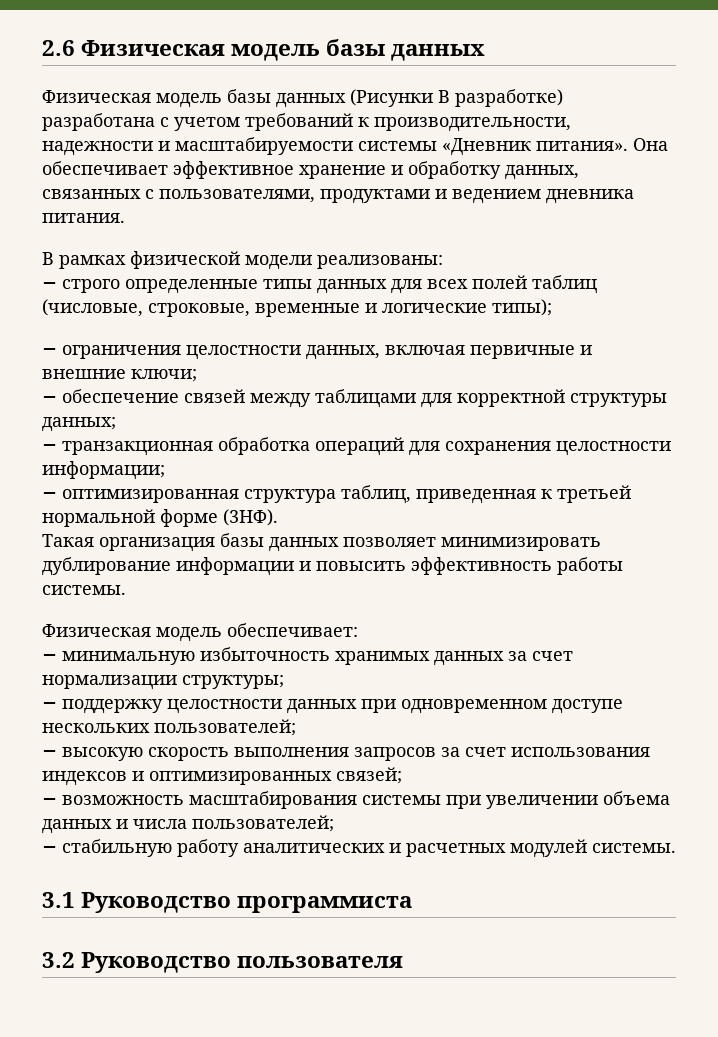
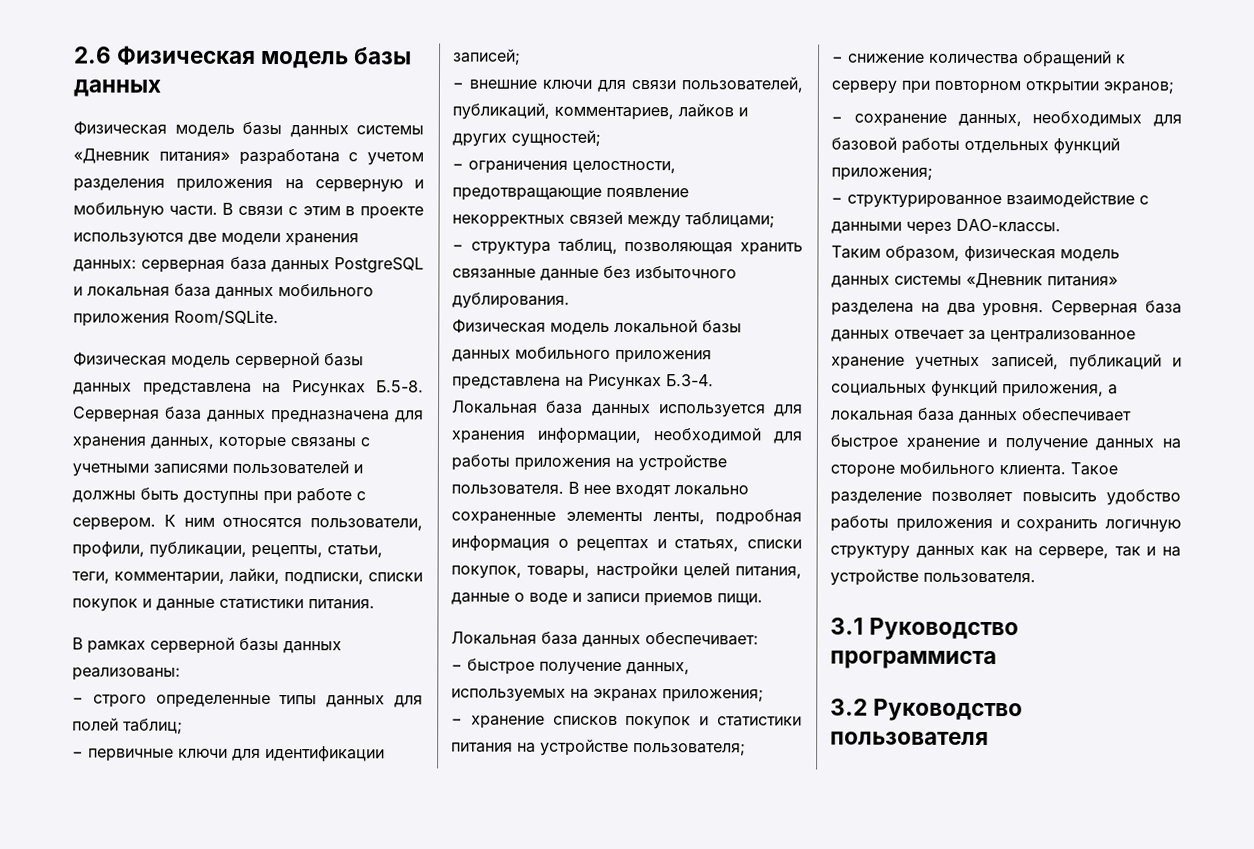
[350,89,563,107] [42,113,571,132] [42,137,668,156] [42,161,579,180] [42,189,634,204] (Рисунки В разработке) разработана с учетом требований к производительности, надежности и масштабируемости системы «Дневник питания». Она обеспечивает эффективное хранение и обработку данных, связанных с пользователями, продуктами и ведением дневника -> [356,125,424,135] [73,148,424,166] [73,178,424,193] [73,202,425,220] [73,232,359,247] [73,256,424,274] [73,283,374,300] [73,309,279,327] [73,351,364,370] [73,380,424,397] [73,406,424,424] [72,436,370,451] [72,459,363,477] [72,487,366,505] [72,514,423,531] [72,541,383,559] [72,567,423,585] [72,598,304,612] системы «Дневник питания» разработана с учетом разделения приложения на серверную и мобильную части. В связи с этим в проекте используются две модели хранения данных: серверная база данных PostgreSQL и локальная база данных мобильного приложения Room/SQLite. // Физическая модель серверной базы данных представлена на Рисунках Б.5-8. Серверная база данных предназначена для хранения данных, которые связаны с учетными записями пользователей и должны быть доступны при работе с сервером. К ним относятся пользователи, профили, публикации, рецепты, статьи, теги, комментарии, лайки, подписки, списки покупок и данные статистики
[130,251,312,270] физической модели -> [150,636,342,654] серверной базы данных
[427,275,597,294] [42,299,552,317] [42,345,592,360] [42,369,197,382] [42,389,667,408] [42,417,116,432] [42,437,671,456] [42,461,165,480] [42,485,631,504] [42,509,278,527] [42,533,601,552] [42,557,623,576] [42,585,126,595] [42,623,358,642] [42,647,573,666] [42,675,284,690] [42,699,623,714] [42,719,296,736] [42,747,650,761] [42,767,402,786] [42,791,670,809] [42,815,334,834] [42,839,676,858] всех полей таблиц (числовые, строковые, временные и логические типы); // − ограничения целостности данных, включая первичные и внешние ключи; // − обеспечение связей между таблицами для корректной структуры данных; // − транзакционная обработка операций для сохранения целостности информации; // − оптимизированная структура таблиц, приведенная к третьей нормальной форме (3НФ). // Такая организация базы данных позволяет минимизировать дублирование информации и повысить эффективность работы системы. // Физическая модель обеспечивает: // − минимальную избыточность хранимых данных за счет нормализации структуры; // − поддержку целостности данных при одновременном доступе нескольких пользователей; // − высокую скорость выполнения запросов за счет использования индексов и оптимизированных связей; // − возможность масштабирования системы при увеличении объема данных и числа пользователей; // − стабильную работу аналитических и расчетных модулей системы. -> [72,717,183,734] [72,745,385,763] [453,48,521,65] [452,76,803,93] [452,102,748,121] [452,129,601,147] [452,160,676,174] [452,187,689,201] [452,210,775,229] [452,238,803,256] [452,265,737,281] [452,292,570,309] [452,318,742,335] [452,346,712,364] [452,373,714,391] [452,400,803,418] [451,427,802,445] [451,454,727,472] [451,481,749,498] [451,509,802,526] [451,535,802,553] [451,561,802,580] [451,592,763,607] [451,631,759,648] [451,658,690,675] [451,688,764,703] [451,715,802,730] [451,738,746,757] [832,50,1126,68] [831,80,1174,95] [831,111,1182,127] [831,136,1120,155] [831,167,933,181] [831,191,1149,209] [831,218,1061,235] [831,245,1120,263] [831,272,1118,289] [831,300,1182,317] [831,329,1136,344] [831,353,1182,371] [831,379,1118,398] [831,407,1132,424] [830,434,1181,452] [830,461,1118,478] [830,489,1181,506] [830,515,1181,533] [830,545,1181,560] [830,568,1036,586] полей таблиц; // − первичные ключи для идентификации записей; // − внешние ключи для связи пользователей, публикаций, комментариев, лайков и других сущностей; // − ограничения целостности, предотвращающие появление некорректных связей между таблицами; // − структура таблиц, позволяющая хранить связанные данные без избыточного дублирования. // Физическая модель локальной базы данных мобильного приложения представлена на Рисунках Б.3-4. Локальная база данных используется для хранения информации, необходимой для работы приложения на устройстве пользователя. В нее входят локально сохраненные элементы ленты, подробная информация о рецептах и статьях, списки покупок, товары, настройки целей питания, данные о воде и записи приемов пищи. // Локальная база данных обеспечивает: // − быстрое получение данных, используемых на экранах приложения; // − хранение списков покупок и статистики питания на устройстве пользователя; // − снижение количества обращений к серверу при повторном открытии экранов; // − сохранение данных, необходимых для базовой работы отдельных функций приложения; // − структурированное взаимодействие с данными через DAO-классы. // Таким образом, физическая модель данных системы «Дневник питания» разделена на два уровня. Серверная база данных отвечает за централизованное хранение учетных записей, публикаций и социальных функций приложения, а локальная база данных обеспечивает быстрое хранение и получение данных на стороне мобильного клиента. Такое разделение позволяет повысить удобство работы приложения и сохранить логичную структуру данных как на сервере, так и на устройстве пользователя.

